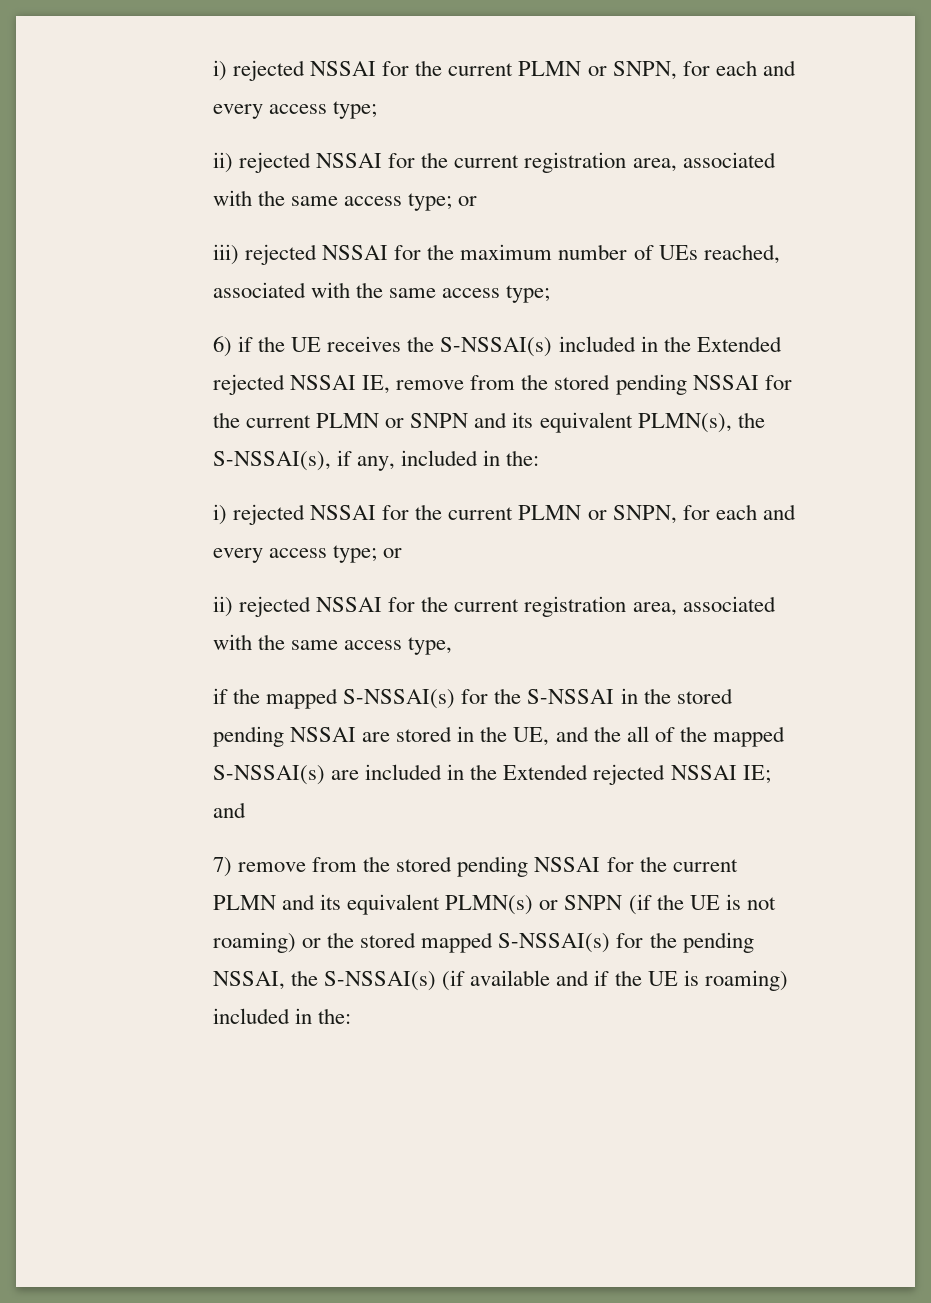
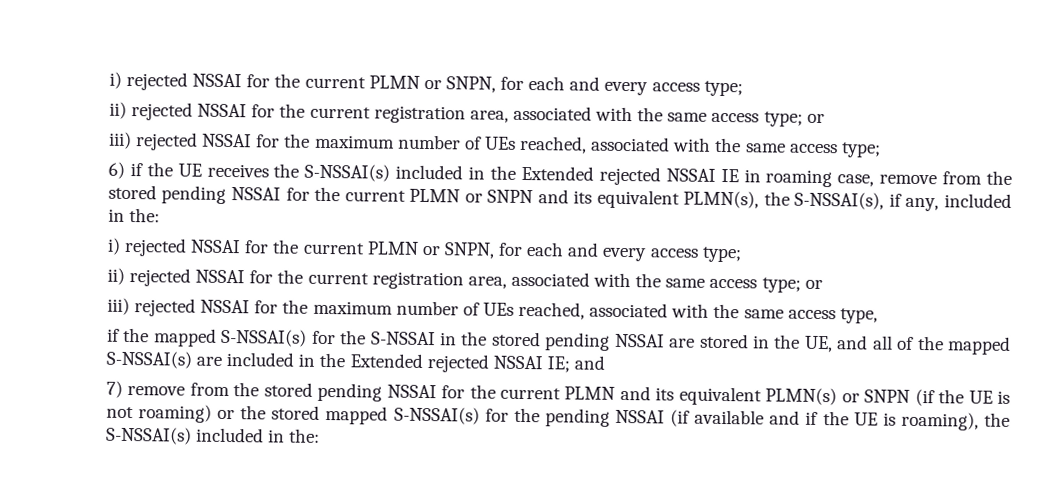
[362,375,391,394] IE, -> [720,168,875,188] IE in roaming case,
[383,548,403,558] or -> (742, 254) none
(403, 645) none -> [761,277,823,293] [106,297,836,320] type; or // iii) rejected NSSAI for the maximum number of UEs reached, associated with the same access
[593,726,621,742] the -> (869, 342) none
[213,970,437,991] NSSAI, the S-NSSAI(s) -> [615,409,666,424] NSSAI
[704,970,788,991] roaming) -> [900,411,1011,431] [105,426,192,445] roaming), the S-NSSAI(s)

